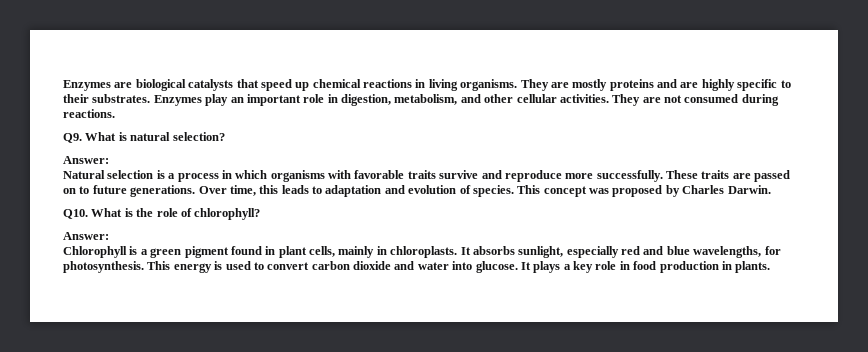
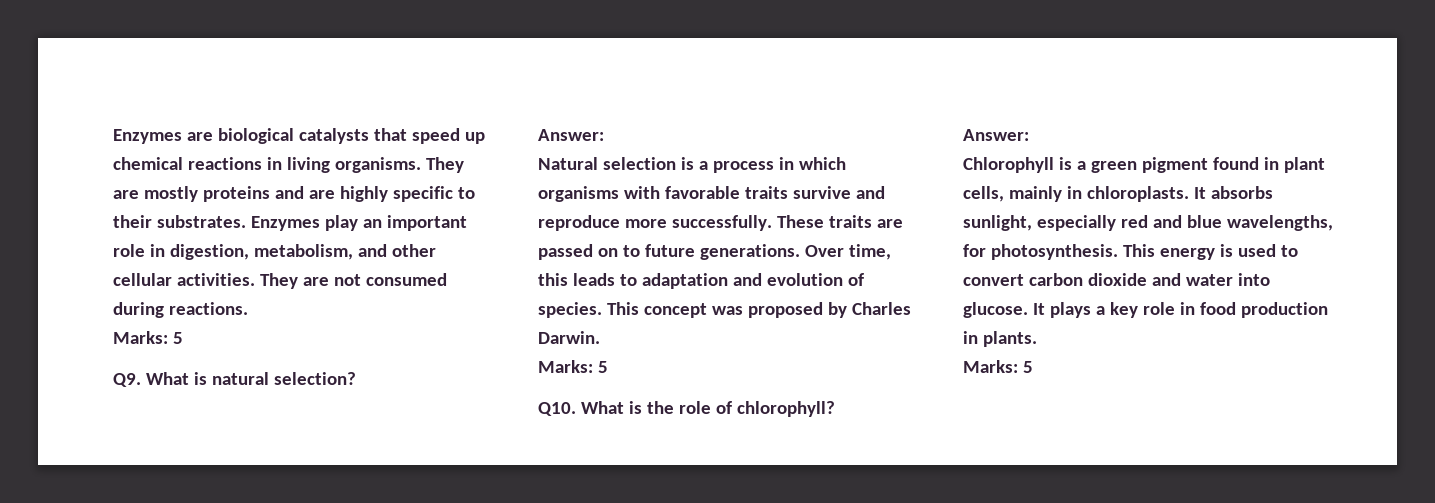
(115, 113) none -> [113,331,183,344] // Marks: 5
(771, 189) none -> [538,360,608,373] // Marks: 5
(771, 267) none -> [963,360,1033,373] // Marks: 5

